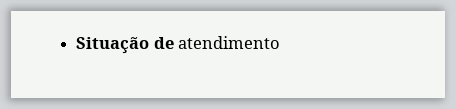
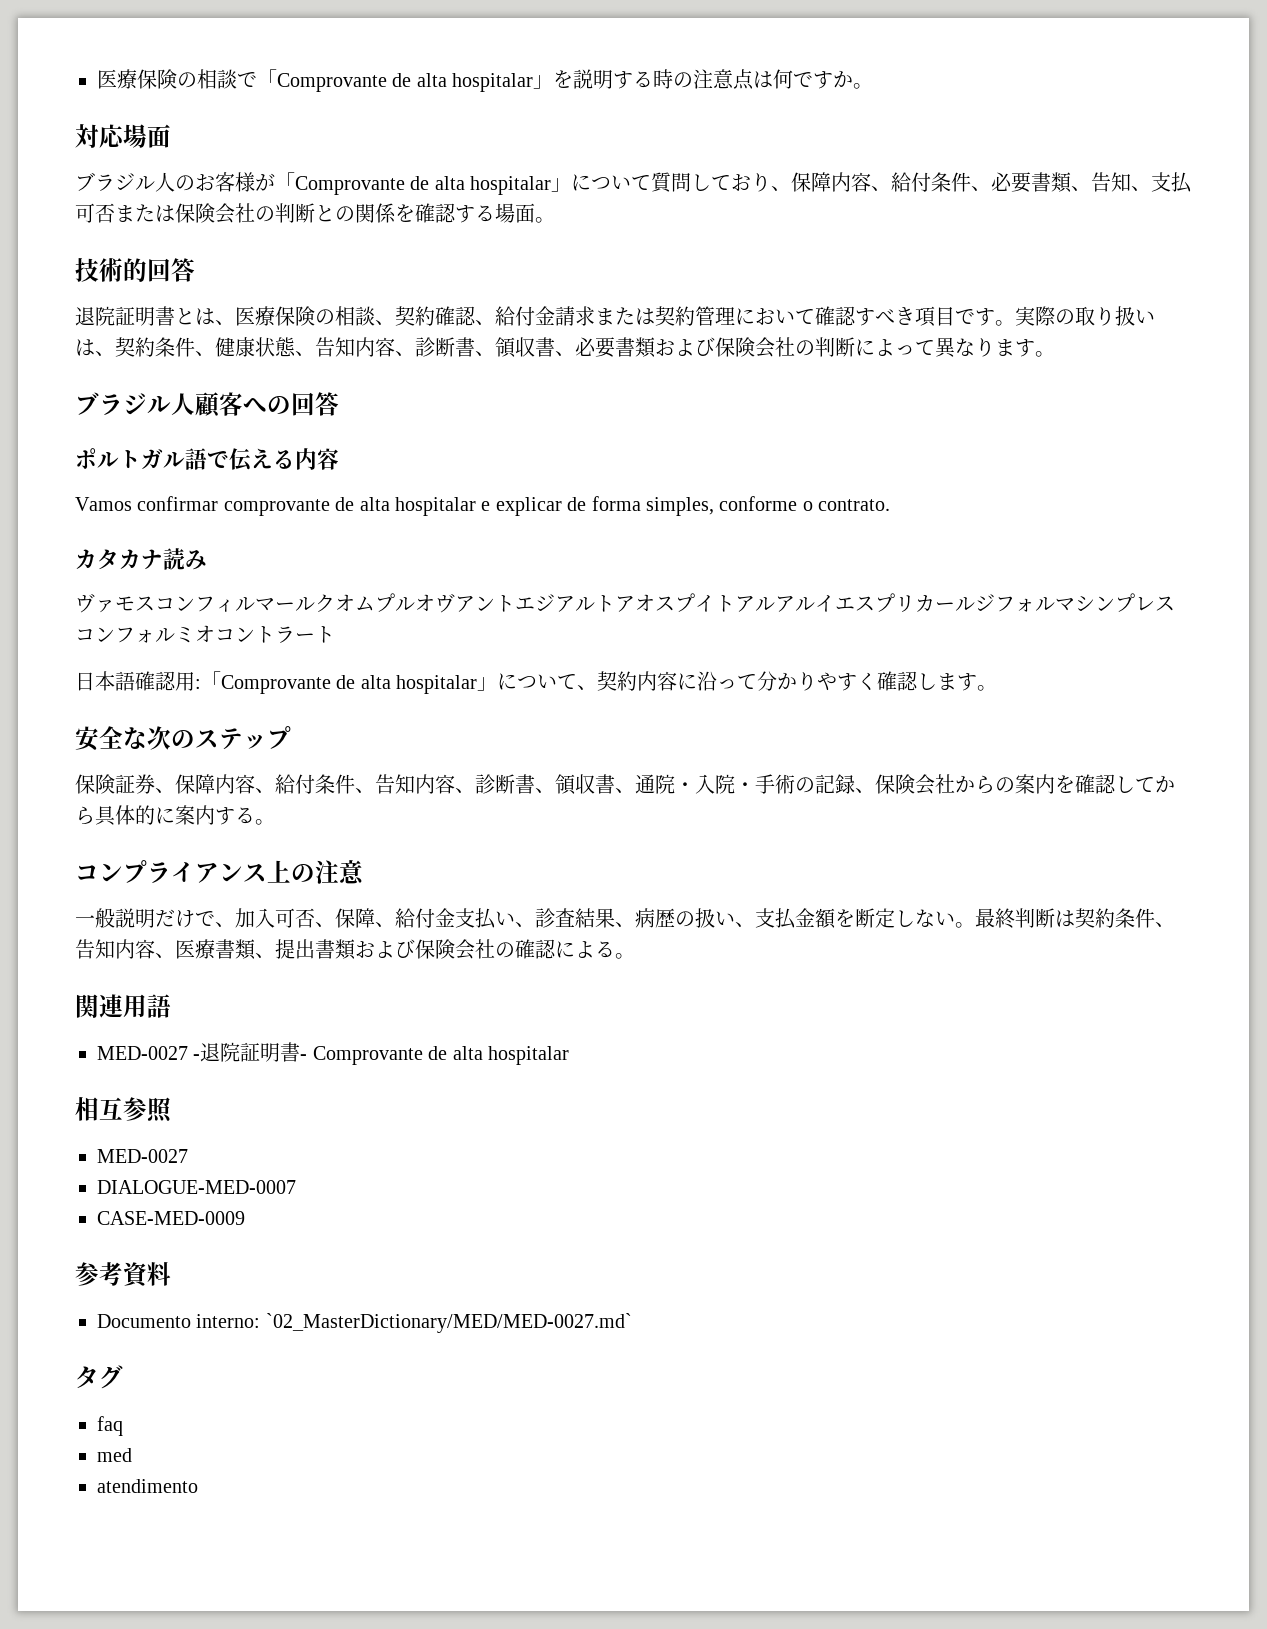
[76,37,174,54] Situação de -> [97,69,874,92] [75,124,171,148] [75,172,1193,195] [75,203,555,224] [75,258,195,282] [75,306,1155,327] [75,337,1055,358] [75,392,339,417] [75,448,339,472] [75,496,891,516] [75,548,207,570] [75,593,1175,613] [75,625,335,643] [75,671,998,694] [75,726,291,751] [75,774,1175,795] [75,805,275,826] [75,860,364,885] [75,908,1175,929] [75,939,635,960] [75,994,171,1018] [97,1042,569,1065] [75,1097,172,1123] [97,1149,188,1163] [97,1180,296,1194] [97,1211,245,1225] [75,1262,171,1288] [97,1313,632,1333] [75,1365,123,1389] [97,1416,123,1436] [97,1448,132,1462] 医療保険の相談で「Comprovante de alta hospitalar」を説明する時の注意点は何ですか。 // 対応場面 // ブラジル人のお客様が「Comprovante de alta hospitalar」について質問しており、保障内容、給付条件、必要書類、告知、支払可否または保険会社の判断との関係を確認する場面。 // 技術的回答 // 退院証明書とは、医療保険の相談、契約確認、給付金請求または契約管理において確認すべき項目です。実際の取り扱いは、契約条件、健康状態、告知内容、診断書、領収書、必要書類および保険会社の判断によって異なります。 // ブラジル人顧客への回答 // ポルトガル語で伝える内容 // Vamos confirmar comprovante de alta hospitalar e explicar de forma simples, conforme o contrato. // カタカナ読み // ヴァモスコンフィルマールクオムプルオヴアントエジアルトアオスプイトアルアルイエスプリカールジフォルマシンプレスコンフォルミオコントラート // 日本語確認用:「Comprovante de alta hospitalar」について、契約内容に沿って分かりやすく確認します。 // 安全な次のステップ // 保険証券、保障内容、給付条件、告知内容、診断書、領収書、通院・入院・手術の記録、保険会社からの案内を確認してから具体的に案内する。 // コンプライアンス上の注意 // 一般説明だけで、加入可否、保障、給付金支払い、診査結果、病歴の扱い、支払金額を断定しない。最終判断は契約条件、告知内容、医療書類、提出書類および保険会社の確認による。 // 関連用語 // MED-0027 -退院証明書- Comprovante de alta hospitalar // 相互参照 // MED-0027 // DIALOGUE-MED-0007 // CASE-MED-0009 // 参考資料 // Documento interno: `02_MasterDictionary/MED/MED-0027.md` // タグ // faq // med //

